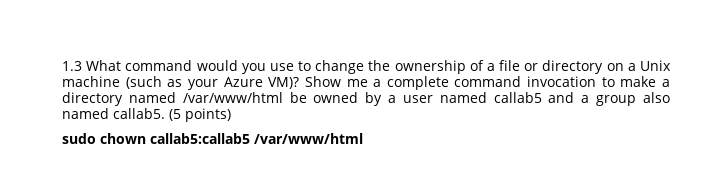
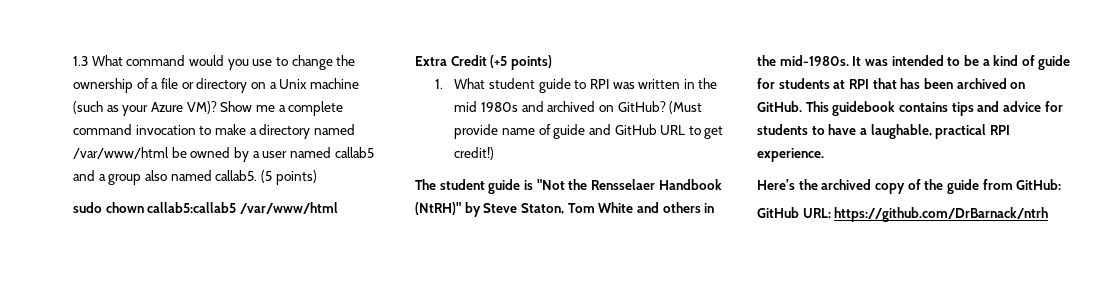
(363, 138) none -> [415,55,552,70] [434,78,718,93] [454,101,703,114] [454,124,724,139] [454,147,495,160] [415,179,722,194] [415,202,715,217] [757,55,1071,70] [757,78,1026,89] [757,101,1063,116] [757,124,1010,139] [757,148,824,162] [757,179,1062,194] [757,207,1049,222] // Extra Credit (+5 points) // 1. What student guide to RPI was written in the mid 1980s and archived on GitHub? (Must provide name of guide and GitHub URL to get credit!) // The student guide is "Not the Rensselaer Handbook (NtRH)" by Steve Staton, Tom White and others in the mid-1980s. It was intended to be a kind of guide for students at RPI that has been archived on GitHub. This guidebook contains tips and advice for students to have a laughable, practical RPI experience. // Here’s the archived copy of the guide from GitHub: // GitHub URL: https://github.com/DrBarnack/ntrh

